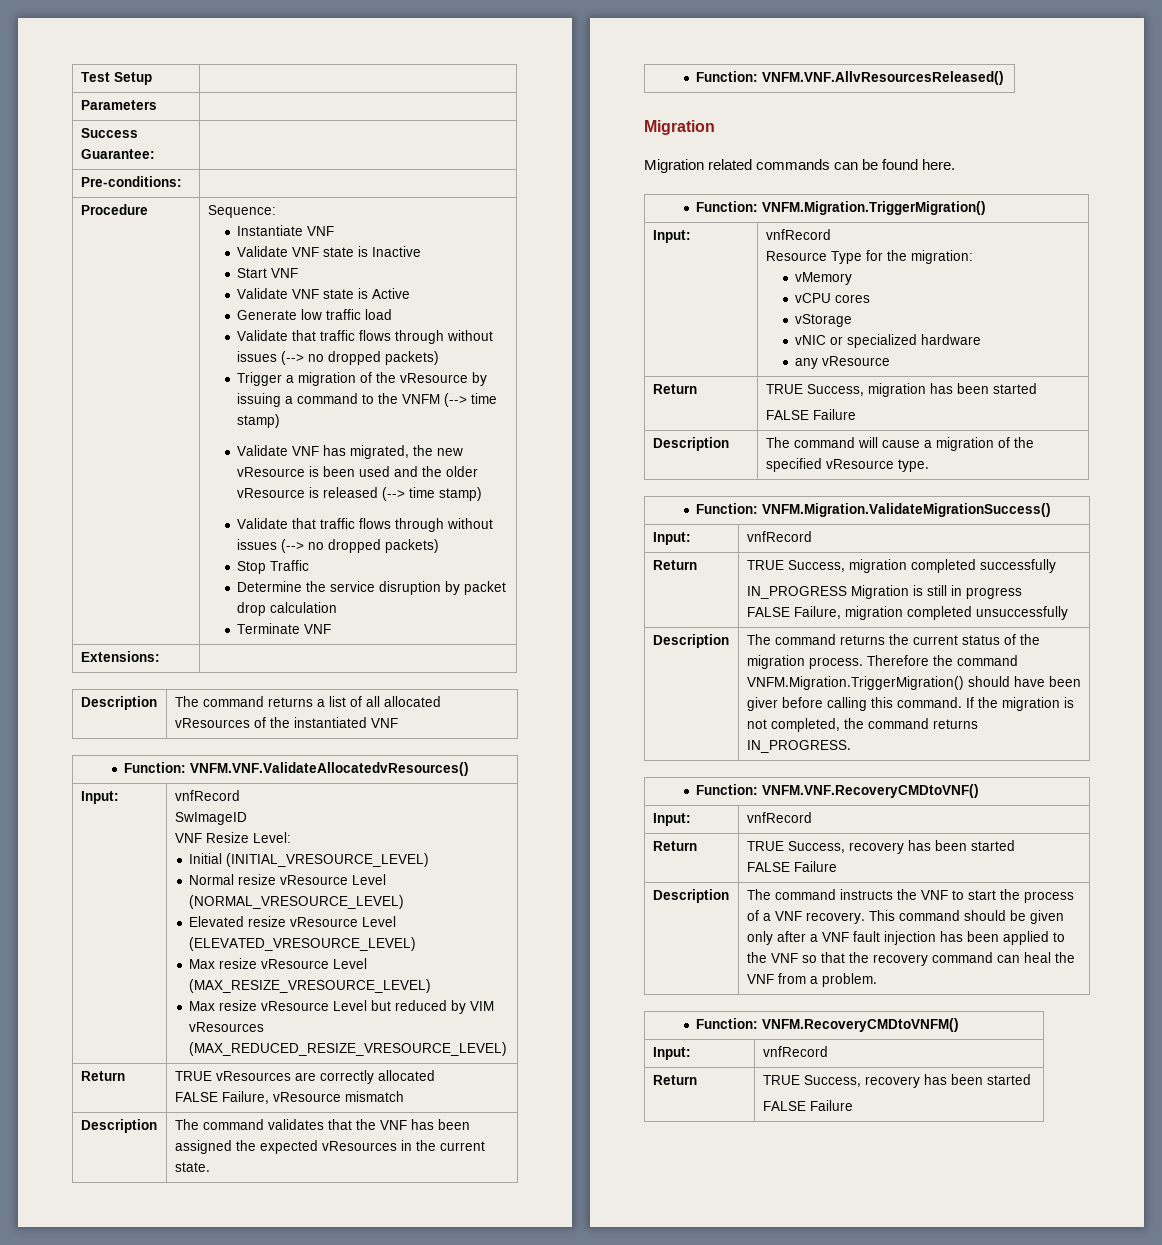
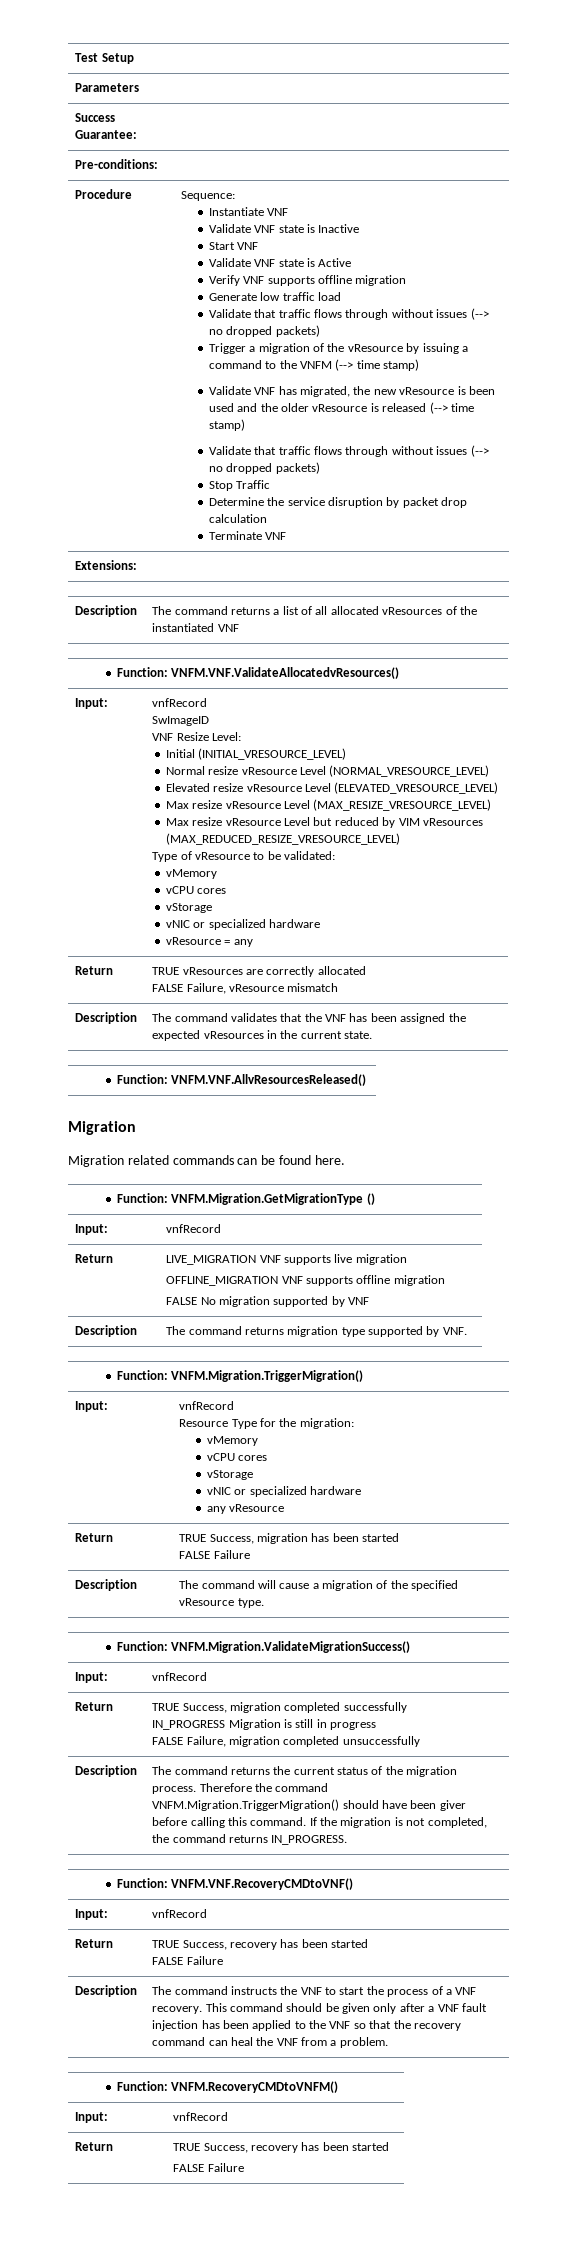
(410, 293) none -> [208,275,407,286] // Verify VNF supports offline migration
(508, 1049) none -> [152,851,336,862] [165,869,217,879] [165,886,227,894] [165,903,212,913] [165,919,321,930] [165,937,253,947] // Type of vResource to be validated: // vMemory // vCPU cores // vStorage // vNIC or specialized hardware // vResource = any
(956, 164) none -> [116,1193,375,1205] [75,1224,109,1235] [166,1224,222,1233] [75,1254,114,1263] [166,1254,407,1265] [166,1275,445,1286] [166,1296,370,1307] [75,1325,138,1337] [166,1326,467,1337] // Function: VNFM.Migration.GetMigrationType () // Input: | vnfRecord // Return | LIVE_MIGRATION VNF supports live migration // OFFLINE_MIGRATION VNF supports offline migration // FALSE No migration supported by VNF // Description | The command returns migration type supported by VNF.

